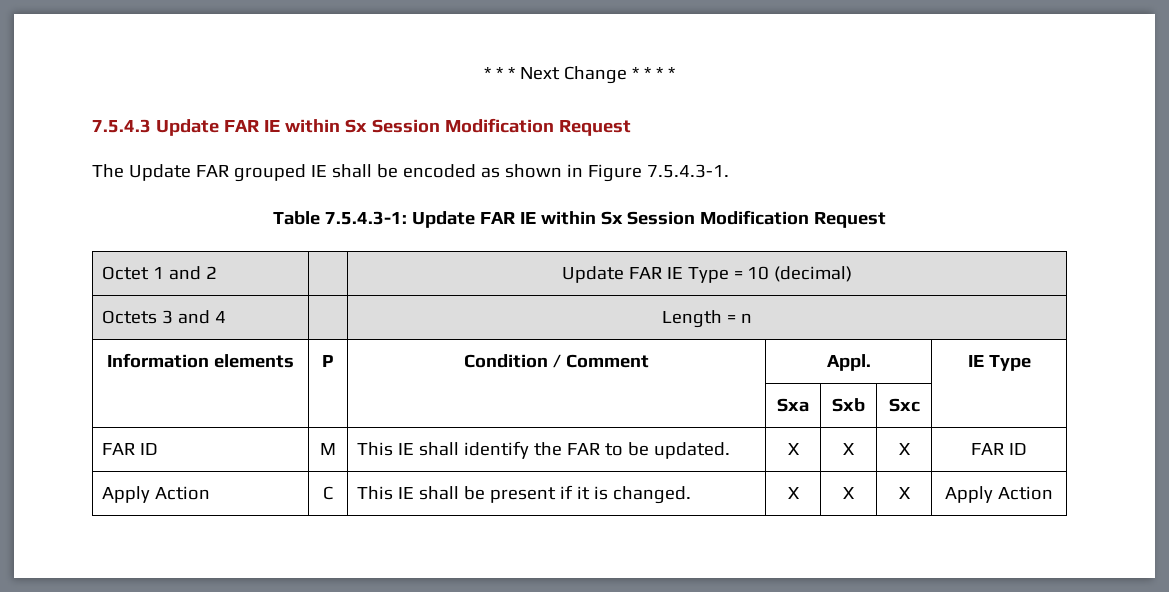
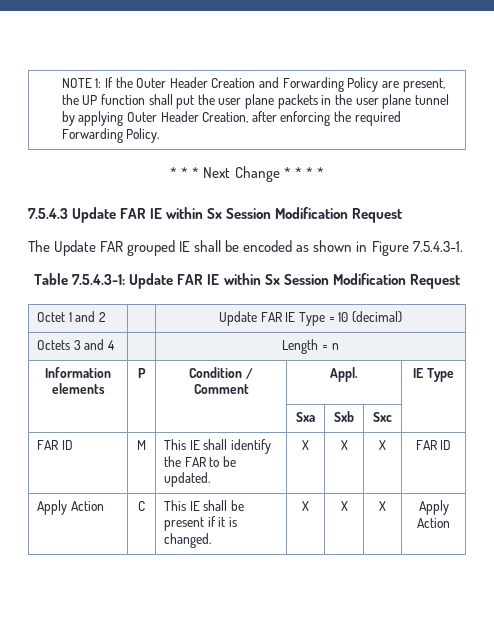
(484, 73) none -> [61,77,445,92] [61,94,449,109] [61,111,401,126] [61,128,160,143] NOTE 1: If the Outer Header Creation and Forwarding Policy are present, the UP function shall put the user plane packets in the user plane tunnel by applying Outer Header Creation, after enforcing the required Forwarding Policy. //

